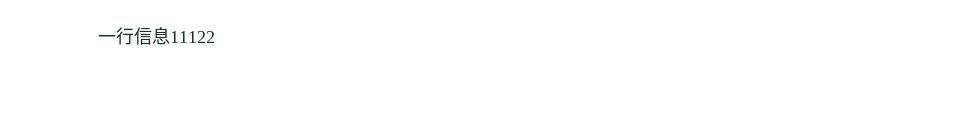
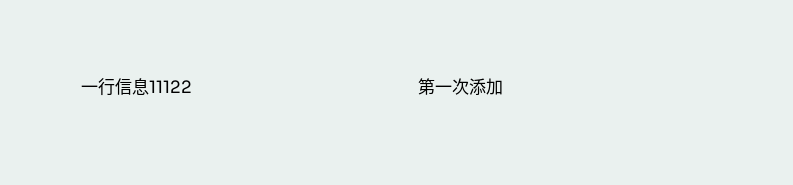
(215, 37) none -> [418,78,503,95] // 第一次添加

